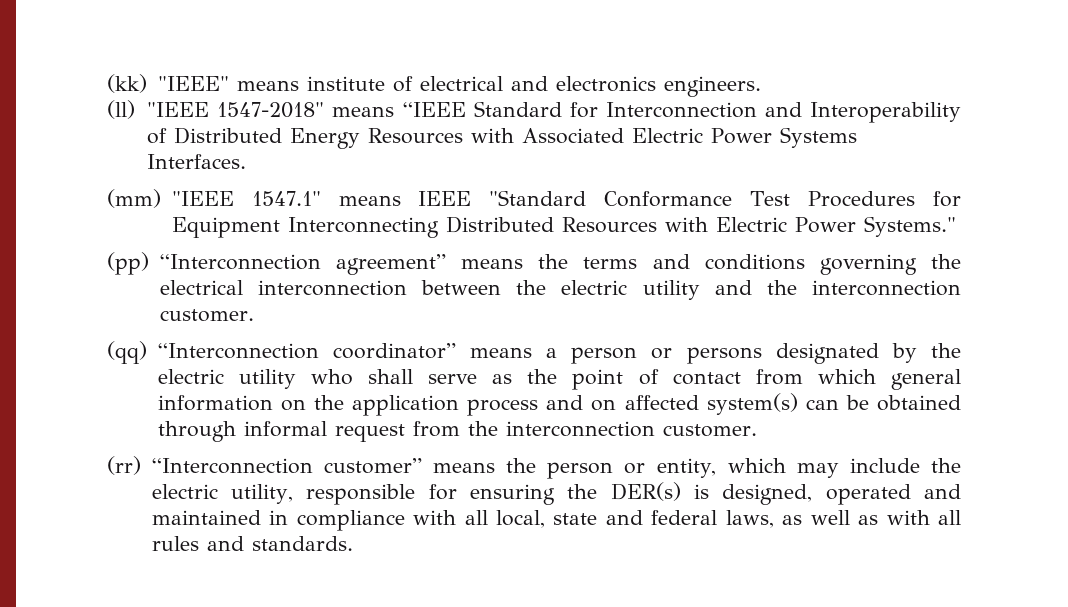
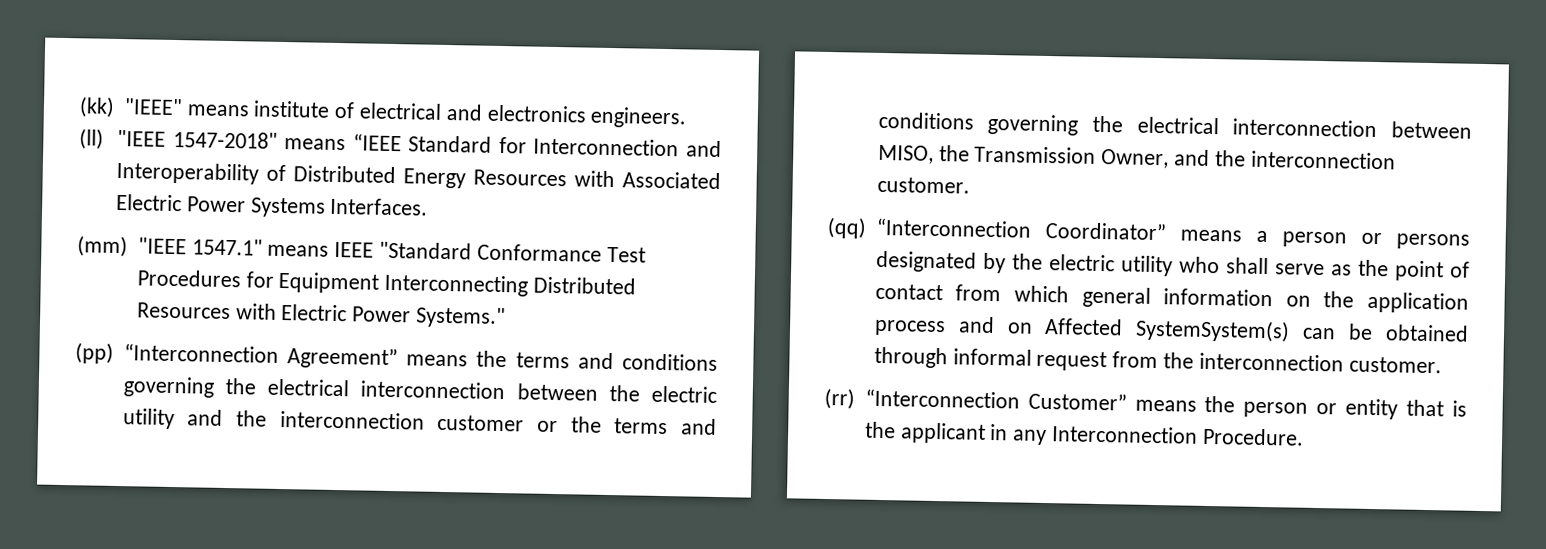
[335,254,446,275] agreement” -> [286,347,398,370] Agreement”
(961, 288) none -> [437,414,717,435] [877,111,1472,139] [877,144,1396,170] customer or the terms and conditions governing the electrical interconnection between MISO, the Transmission Owner, and the interconnection
[332,343,456,359] coordinator” -> [1044,221,1166,241] Coordinator”
[624,393,798,415] affected system(s) -> [1044,317,1291,343] Affected SystemSystem(s)
[323,458,422,474] customer” -> [1027,392,1127,411] Customer”
[656,458,961,478] [151,482,961,505] [151,510,961,531] [151,536,353,551] entity, which may include the electric utility, responsible for ensuring the DER(s) is designed, operated and maintained in compliance with all local, state and federal laws, as well as with all rules and standards. -> [1345,398,1467,420] [864,421,1304,446] entity that is the applicant in any Interconnection Procedure.

